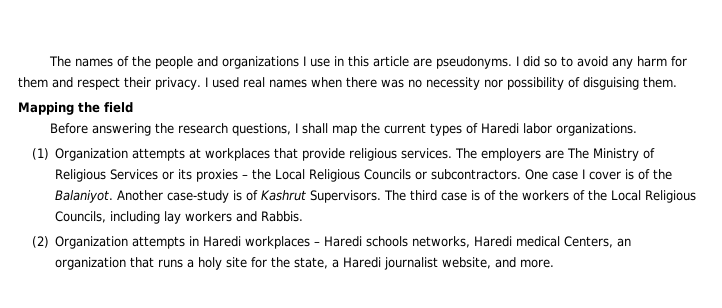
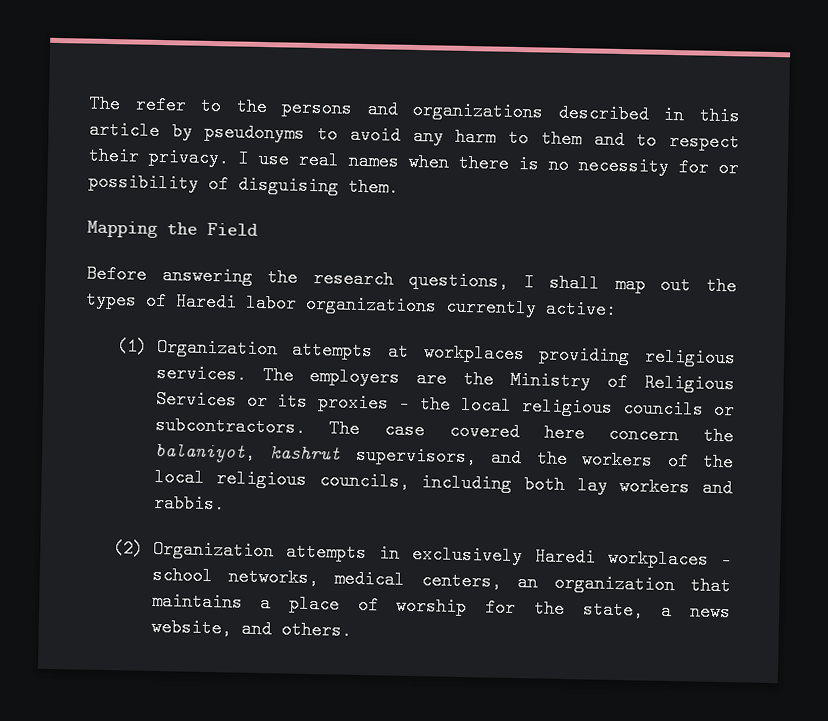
[48,56,557,69] The names of the people and organizations I use in this article are pseudonyms. I did so -> [89,94,741,126] [89,120,306,143] The refer to the persons and organizations described in this article by pseudonyms
[670,56,687,67] for -> [508,128,530,148] to
(73, 82) none -> [636,131,658,150] to
[211,77,239,88] used -> [258,149,290,169] use
[380,79,404,88] was -> [518,155,540,174] is
[483,79,503,88] nor -> [678,158,739,178] for or
[104,102,133,113] field -> [207,222,258,236] Field
[360,123,426,134] the current -> [660,275,737,296] out the
[555,123,637,136] organizations. -> [305,294,617,319] organizations currently active:
[274,148,346,161] that provide -> [538,345,631,366] providing
[567,148,590,159] The -> [463,369,495,389] the
[275,169,673,182] [55,190,697,203] [55,211,161,224] Local Religious Councils or subcontractors. One case I cover is of the Balaniyot. Another case-study is of Kashrut Supervisors. The third case is of the workers of the Local Religious Councils, including -> [460,395,735,420] [154,415,734,446] [153,441,734,472] [153,467,566,494] local religious councils or subcontractors. The case covered here concern the balaniyot, kashrut supervisors, and the workers of the local religious councils, including both
[261,211,304,222] Rabbis. -> [152,493,225,514] rabbis.
(200, 241) none -> [411,544,523,566] exclusively
[324,236,632,248] [55,257,248,270] Haredi schools networks, Haredi medical Centers, an organization that runs a holy site -> [151,565,731,596] [151,591,468,617] school networks, medical centers, an organization that maintains a place of worship
[343,257,439,270] Haredi journalist -> [688,602,731,622] news
[520,259,555,268] more. -> [280,620,352,640] others.

